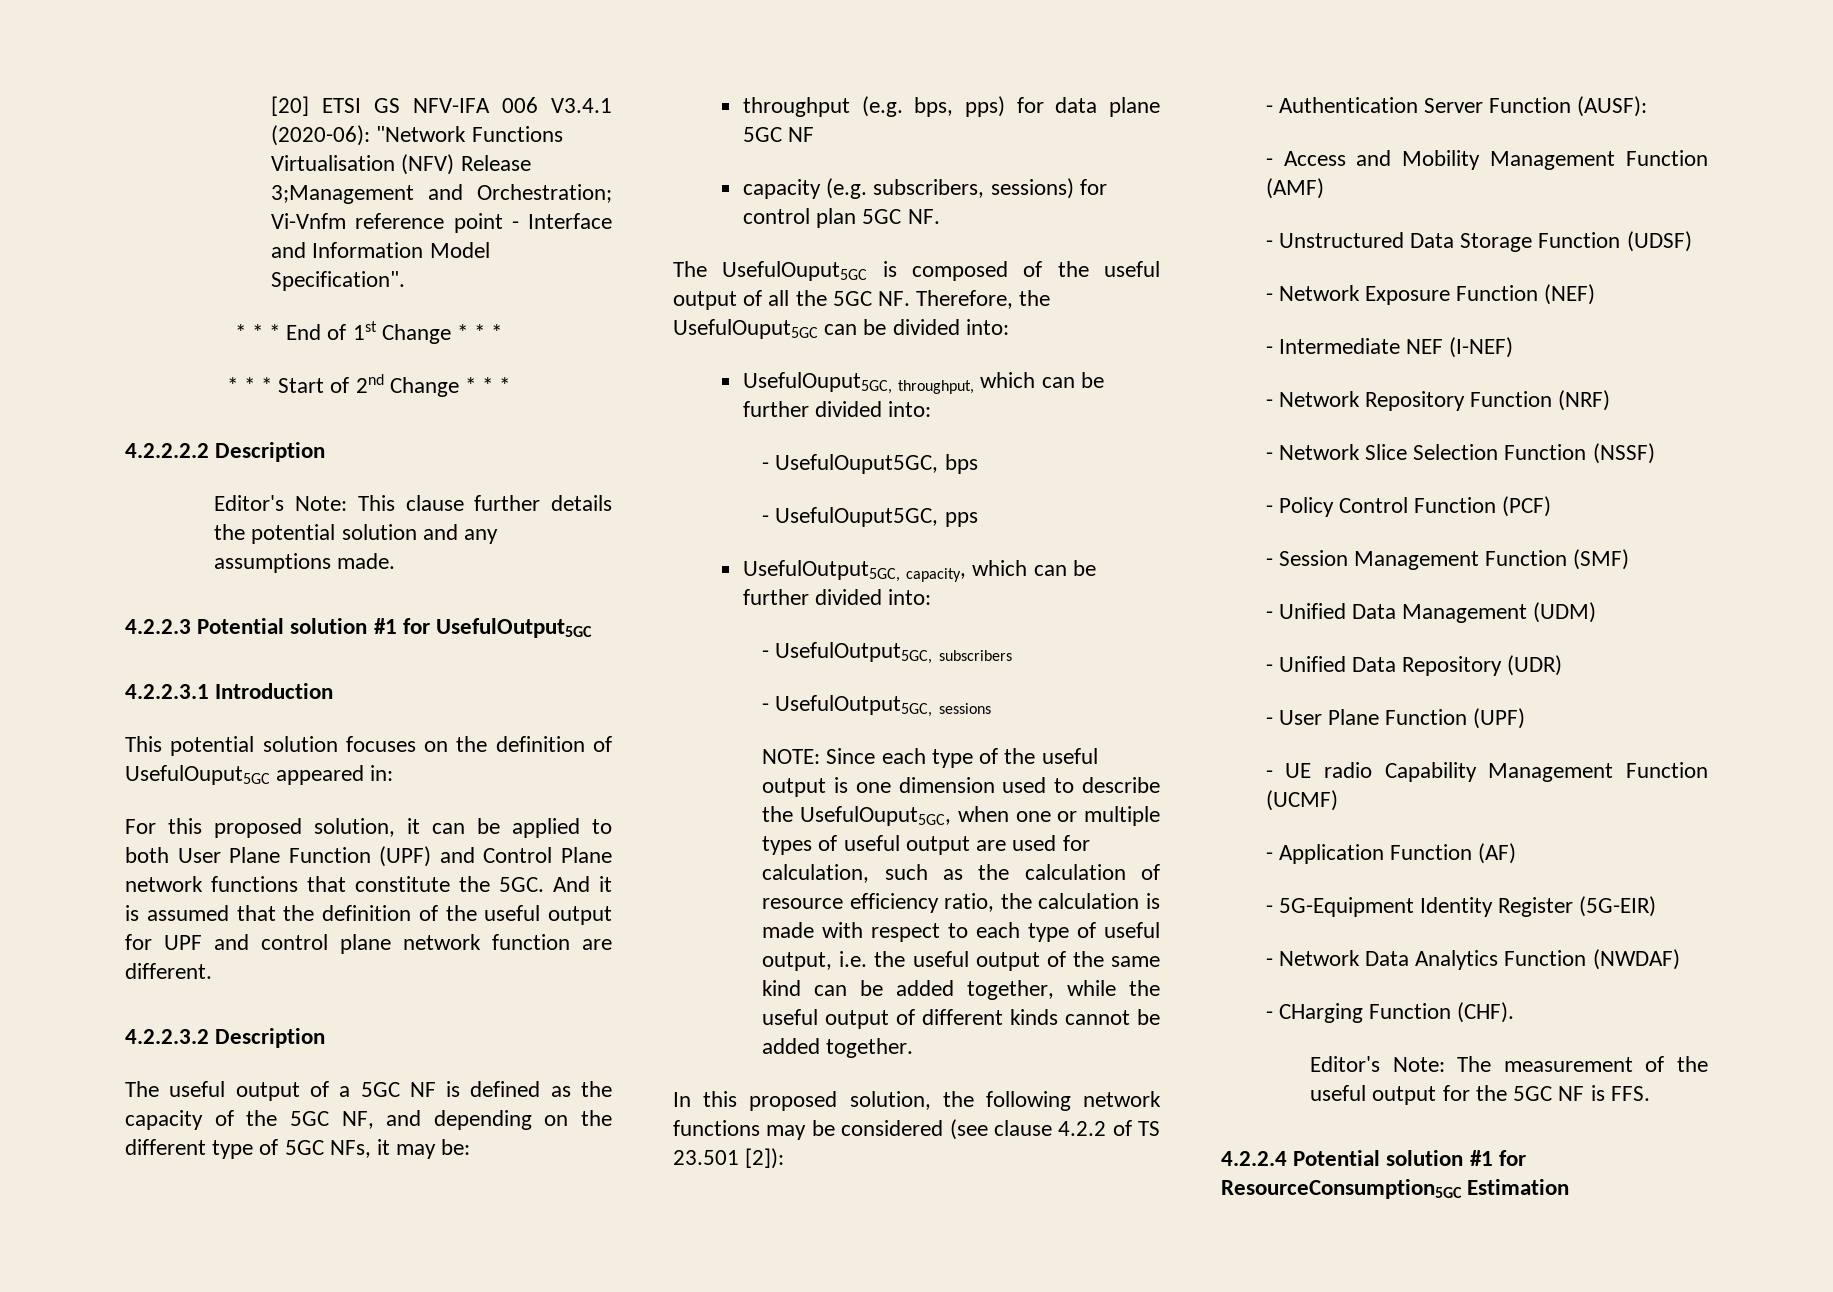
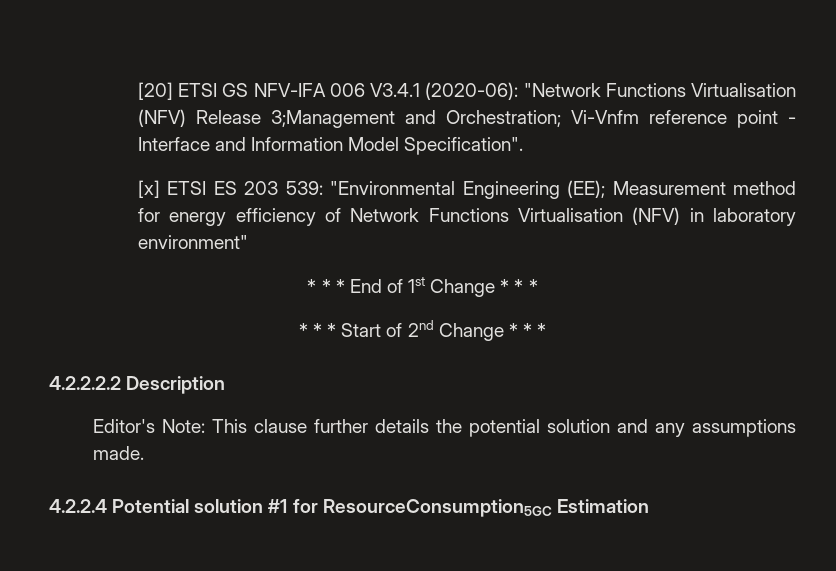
(406, 281) none -> [137,180,797,199] [137,207,797,226] [137,235,248,249] // [x] ETSI ES 203 539: "Environmental Engineering (EE); Measurement method for energy efficiency of Network Functions Virtualisation (NFV) in laboratory environment"
[125,618,593,638] [125,683,334,699] [125,736,612,756] [125,765,394,785] [125,818,612,838] [125,846,612,867] [125,876,612,892] [125,905,612,925] [125,934,612,954] [125,963,212,979] [125,1028,326,1048] [125,1081,612,1101] [125,1110,612,1130] [125,1139,471,1159] [742,96,1160,117] [742,127,815,142] [742,178,1107,199] [742,208,940,228] [673,261,1160,281] [673,290,1051,310] [673,319,1009,339] [742,372,1104,394] [742,401,932,417] [762,454,978,474] [762,507,978,527] [742,560,1096,582] [742,589,932,605] [762,642,1012,664] [762,695,991,717] [762,748,1098,768] [762,777,1160,797] [762,806,1160,826] [762,835,1090,855] [762,864,1160,883] [762,893,1160,913] [762,922,1160,942] [762,951,1160,971] [762,980,1160,1000] [762,1009,1160,1029] [762,1038,914,1058] [673,1091,1161,1111] [673,1119,1160,1140] [673,1148,785,1169] [1265,96,1648,117] [1265,150,1708,170] [1265,178,1324,199] [1265,231,1692,252] [1265,284,1596,305] [1265,337,1514,358] [1265,390,1611,411] [1265,443,1655,464] [1265,496,1552,517] [1265,549,1630,570] [1265,602,1597,623] [1265,655,1563,676] [1265,708,1526,729] [1265,762,1708,782] [1265,790,1338,811] [1265,843,1517,864] [1265,896,1657,917] [1265,949,1680,970] [1265,1002,1515,1023] [1310,1056,1708,1072] [1310,1085,1650,1105] // 4.2.2.3 Potential solution #1 for UsefulOutput5GC // 4.2.2.3.1 Introduction // This potential solution focuses on the definition of UsefulOuput5GC appeared in: // For this proposed solution, it can be applied to both User Plane Function (UPF) and Control Plane network functions that constitute the 5GC. And it is assumed that the definition of the useful output for UPF and control plane network function are different. // 4.2.2.3.2 Description // The useful output of a 5GC NF is defined as the capacity of the 5GC NF, and depending on the different type of 5GC NFs, it may be: // throughput (e.g. bps, pps) for data plane 5GC NF // capacity (e.g. subscribers, sessions) for control plan 5GC NF. // The UsefulOuput5GC is composed of the useful output of all the 5GC NF. Therefore, the UsefulOuput5GC can be divided into: // UsefulOuput5GC, throughput, which can be further divided into: // - UsefulOuput5GC, bps // - UsefulOuput5GC, pps // UsefulOutput5GC, capacity, which can be further divided into: // - UsefulOutput5GC, subscribers // - UsefulOutput5GC, sessions // NOTE: Since each type of the useful output is one dimension used to describe the UsefulOuput5GC, when one or multiple types of useful output are used for calculation, such as the calculation of resource efficiency ratio, the calculation is made with respect to each type of useful output, i.e. the useful output of the same kind can be added together, while the useful output of different kinds cannot be added together. // In this proposed solution, the following network functions may be considered (see clause 4.2.2 of TS 23.501 [2]): // - Authentication Server Function (AUSF): // - Access and Mobility Management Function (AMF) // - Unstructured Data Storage Function (UDSF) // - Network Exposure Function (NEF) // - Intermediate NEF (I-NEF) // - Network Repository Function (NRF) // - Network Slice Selection Function (NSSF) // - Policy Control Function (PCF) // - Session Management Function (SMF) // - Unified Data Management (UDM) // - Unified Data Repository (UDR) // - User Plane Function (UPF) // - UE radio Capability Management Function (UCMF) // - Application Function (AF) // - 5G-Equipment Identity Register (5G-EIR) // - Network Data Analytics Function (NWDAF) // - CHarging Function (CHF). // Editor's Note: The measurement of the useful output for the 5GC NF is FFS. -> (145, 453) none

